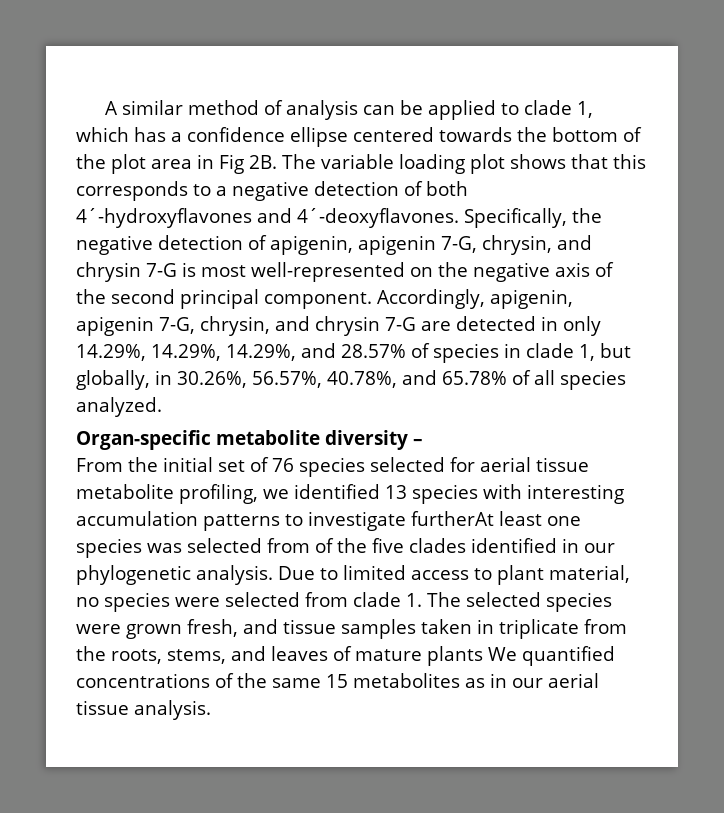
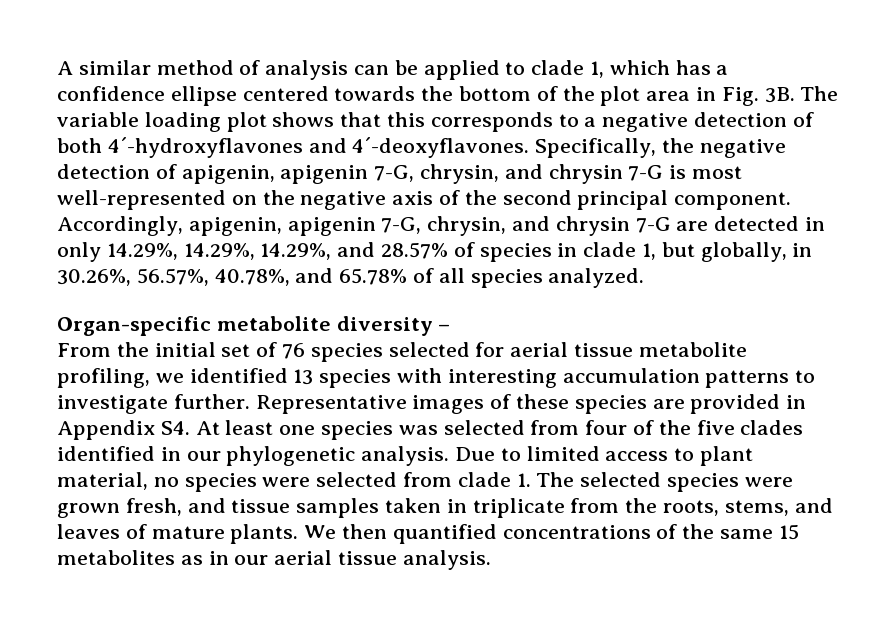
[219,154,277,174] Fig 2B. -> [721,87,795,106] Fig. 3B.
[411,511,494,526] furtherAt -> [173,394,807,414] [57,420,220,440] further. Representative images of these species are provided in Appendix S4. At
(310, 545) none -> [585,420,628,435] four
[427,646,517,666] plants We -> [230,524,388,544] plants. We then

